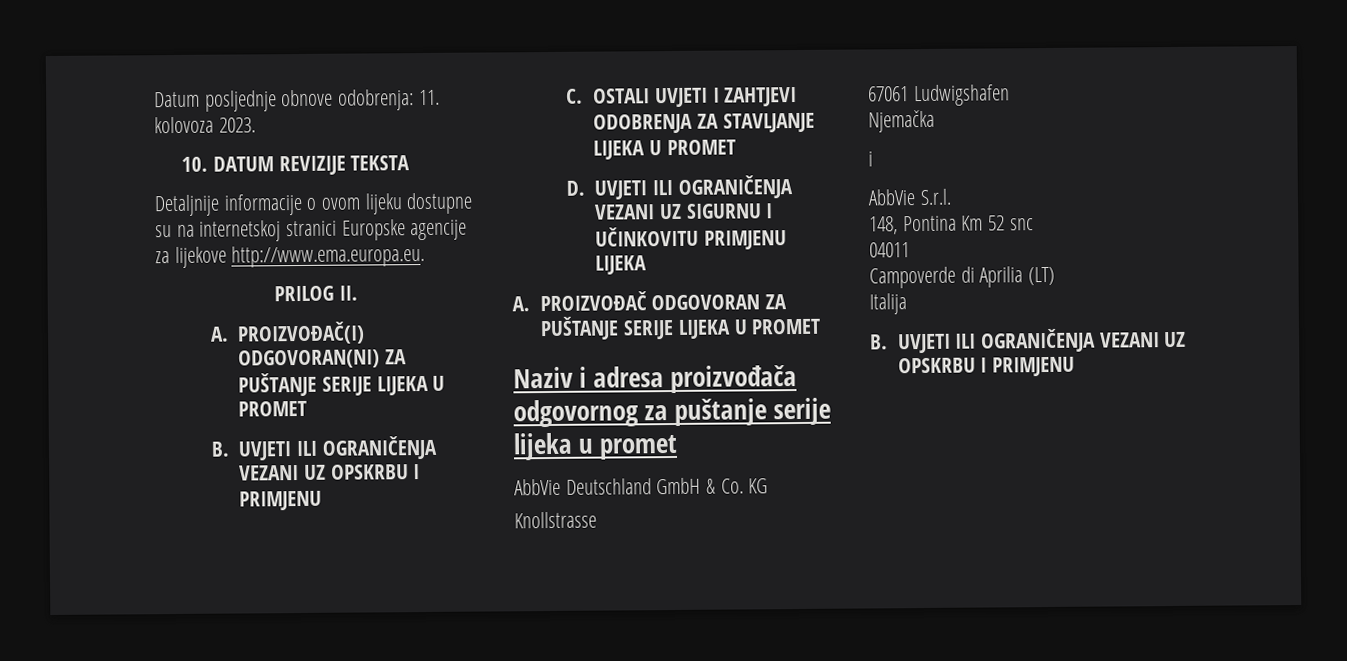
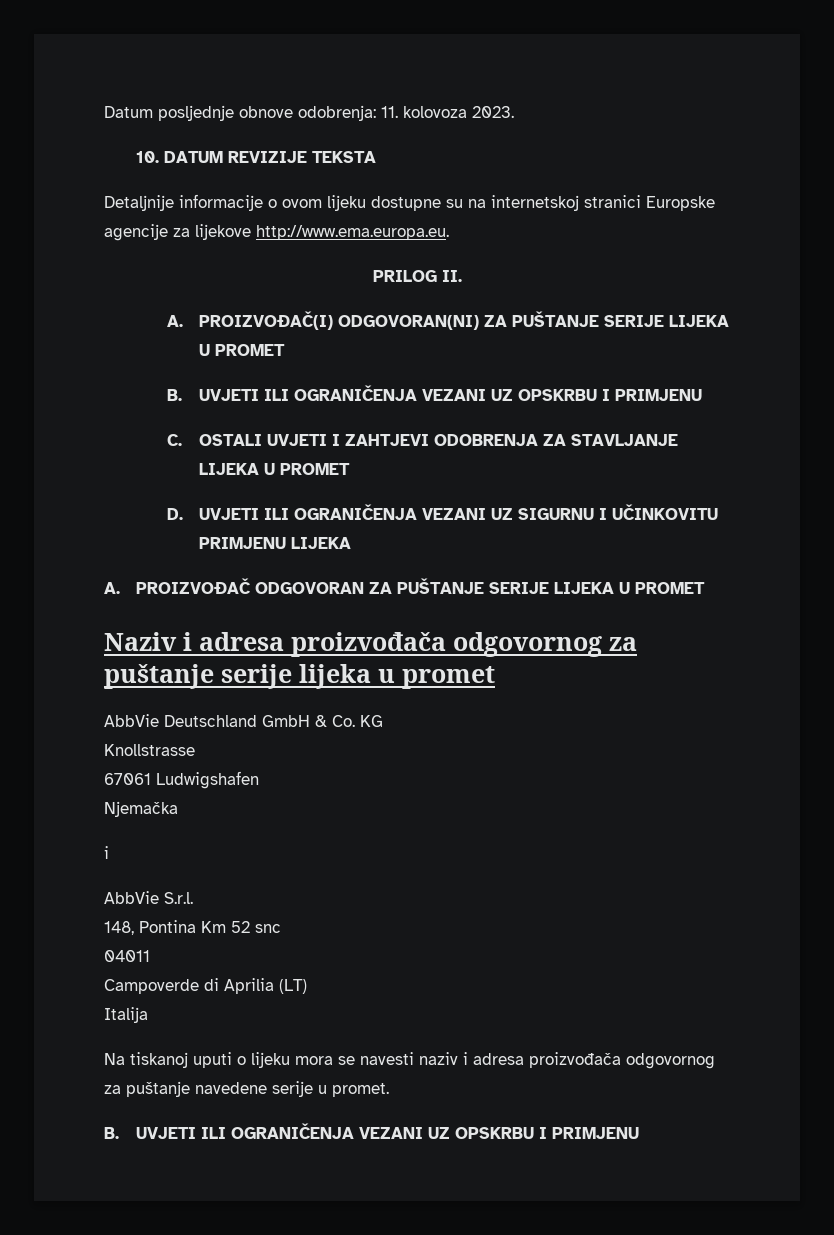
(907, 304) none -> [104,1052,715,1069] [104,1081,389,1097] // Na tiskanoj uputi o lijeku mora se navesti naziv i adresa proizvođača odgovornog za puštanje navedene serije u promet.

